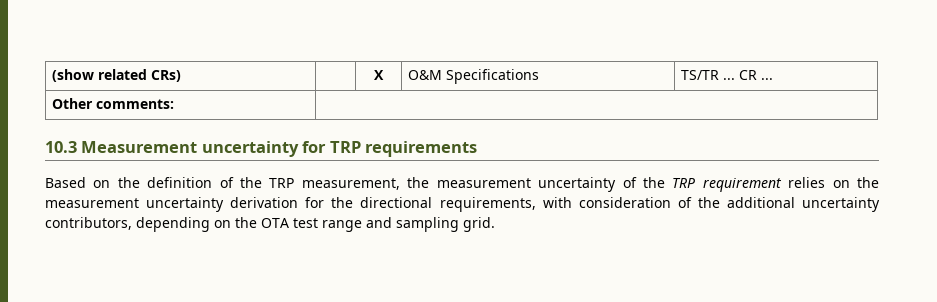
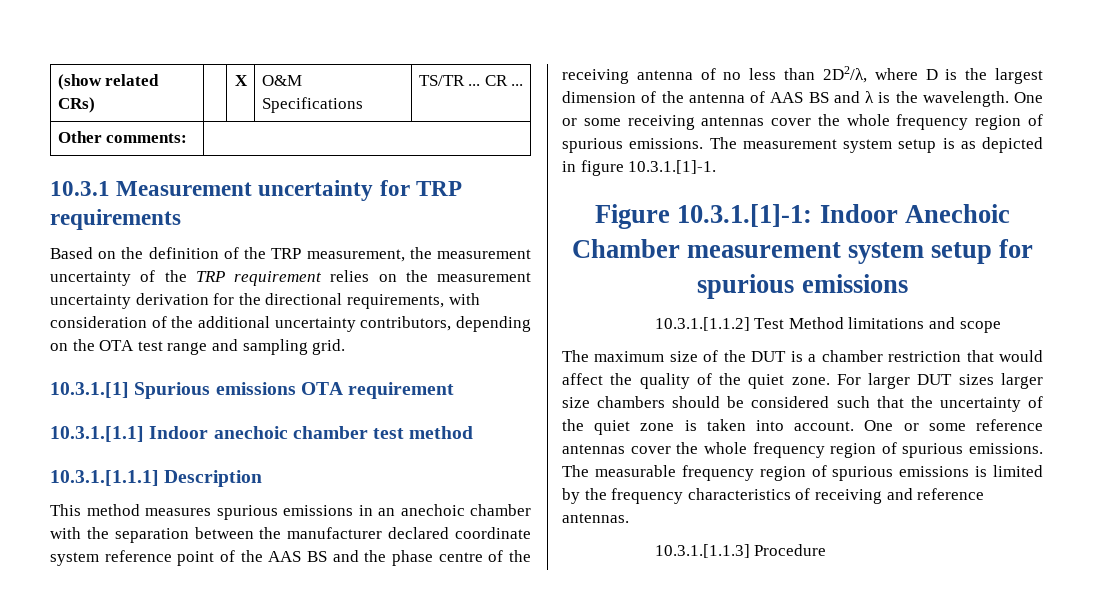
[45,141,77,153] 10.3 -> [50,181,110,196] 10.3.1
(495, 224) none -> [50,382,455,399] [50,426,474,442] [50,470,263,487] [50,504,531,520] [50,527,531,543] [50,550,531,566] [562,66,1043,84] [562,91,1043,107] [562,114,1043,130] [562,137,1043,153] [562,160,717,176] [595,204,1010,229] [571,239,1034,264] [697,274,908,299] [654,317,1001,333] [562,350,1043,362] [562,373,1043,389] [562,396,1043,412] [562,419,1043,435] [562,442,1043,458] [562,465,1043,481] [562,488,985,504] [562,513,629,523] [654,544,827,558] // 10.3.1.[1] Spurious emissions OTA requirement // 10.3.1.[1.1] Indoor anechoic chamber test method // 10.3.1.[1.1.1] Description // This method measures spurious emissions in an anechoic chamber with the separation between the manufacturer declared coordinate system reference point of the AAS BS and the phase centre of the receiving antenna of no less than 2D2/λ, where D is the largest dimension of the antenna of AAS BS and λ is the wavelength. One or some receiving antennas cover the whole frequency region of spurious emissions. The measurement system setup is as depicted in figure 10.3.1.[1]-1. // Figure 10.3.1.[1]-1: Indoor Anechoic Chamber measurement system setup for spurious emissions // 10.3.1.[1.1.2] Test Method limitations and scope // The maximum size of the DUT is a chamber restriction that would affect the quality of the quiet zone. For larger DUT sizes larger size chambers should be considered such that the uncertainty of the quiet zone is taken into account. One or some reference antennas cover the whole frequency region of spurious emissions. The measurable frequency region of spurious emissions is limited by the frequency characteristics of receiving and reference antennas. // 10.3.1.[1.1.3] Procedure

